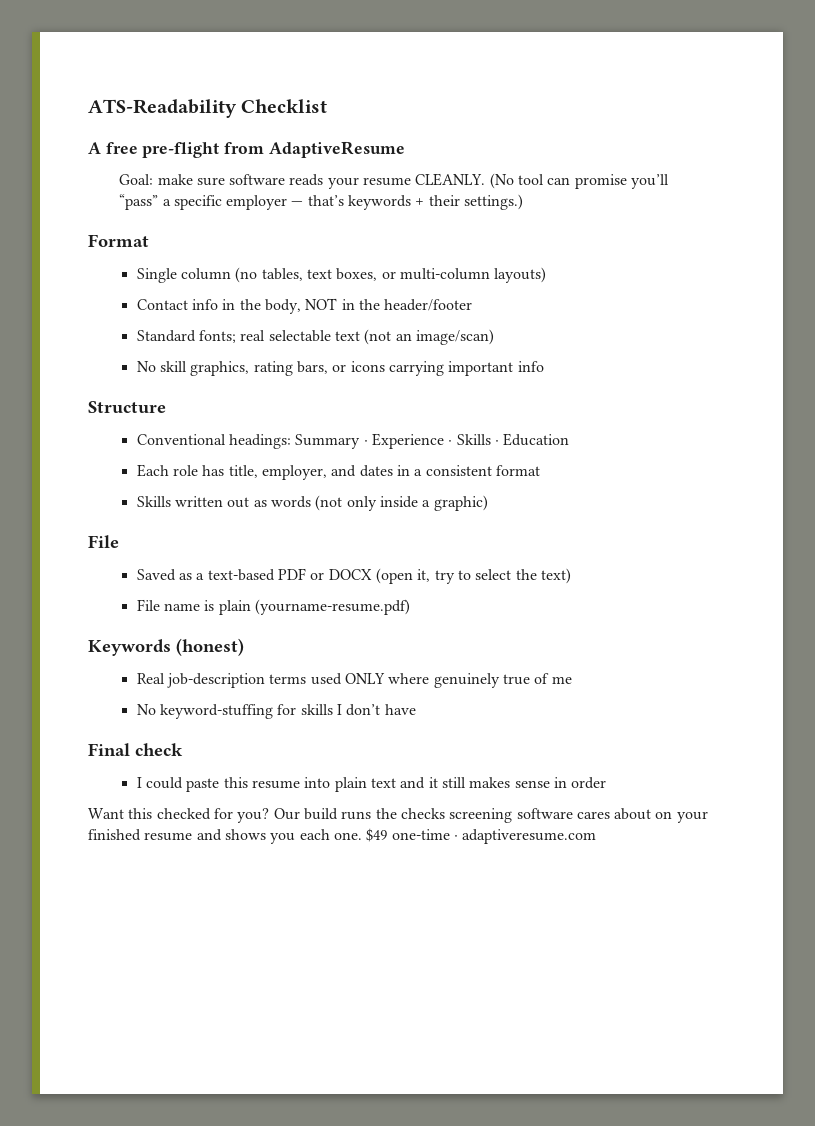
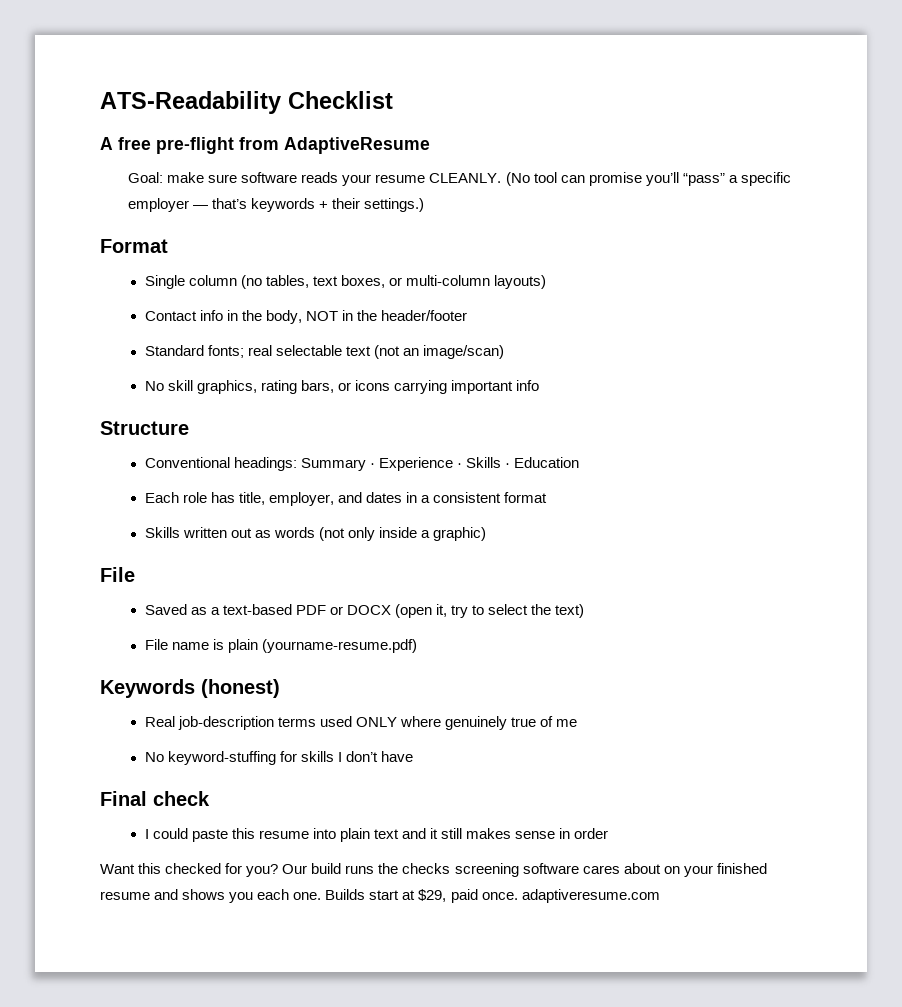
[366,828,458,842] $49 one-time · -> [325,889,518,903] Builds start at $29, paid once.

